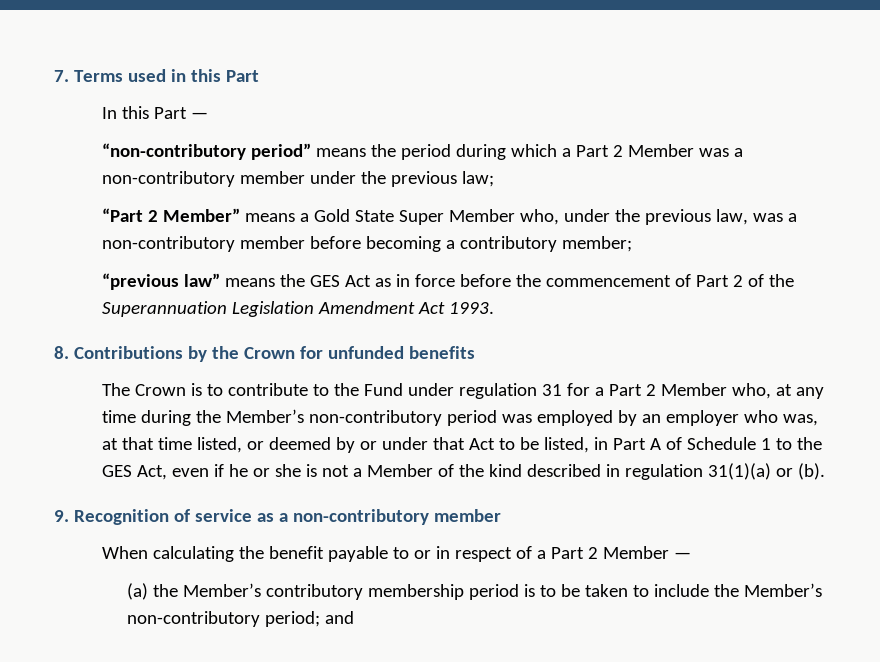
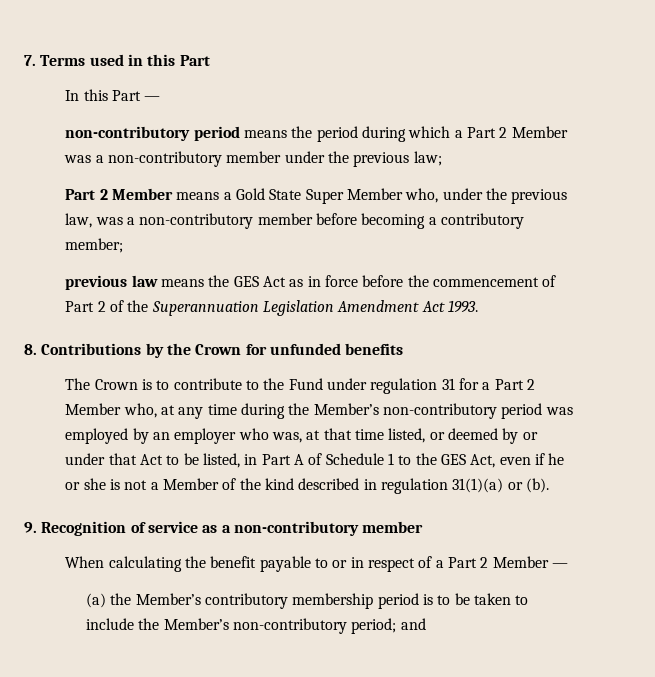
[102,143,312,160] “non-contributory period” -> [65,126,240,141] non-contributory period
[102,208,241,222] “Part 2 Member” -> [65,188,174,200] Part 2 Member
[102,273,221,290] “previous law” -> [65,275,158,290] previous law

